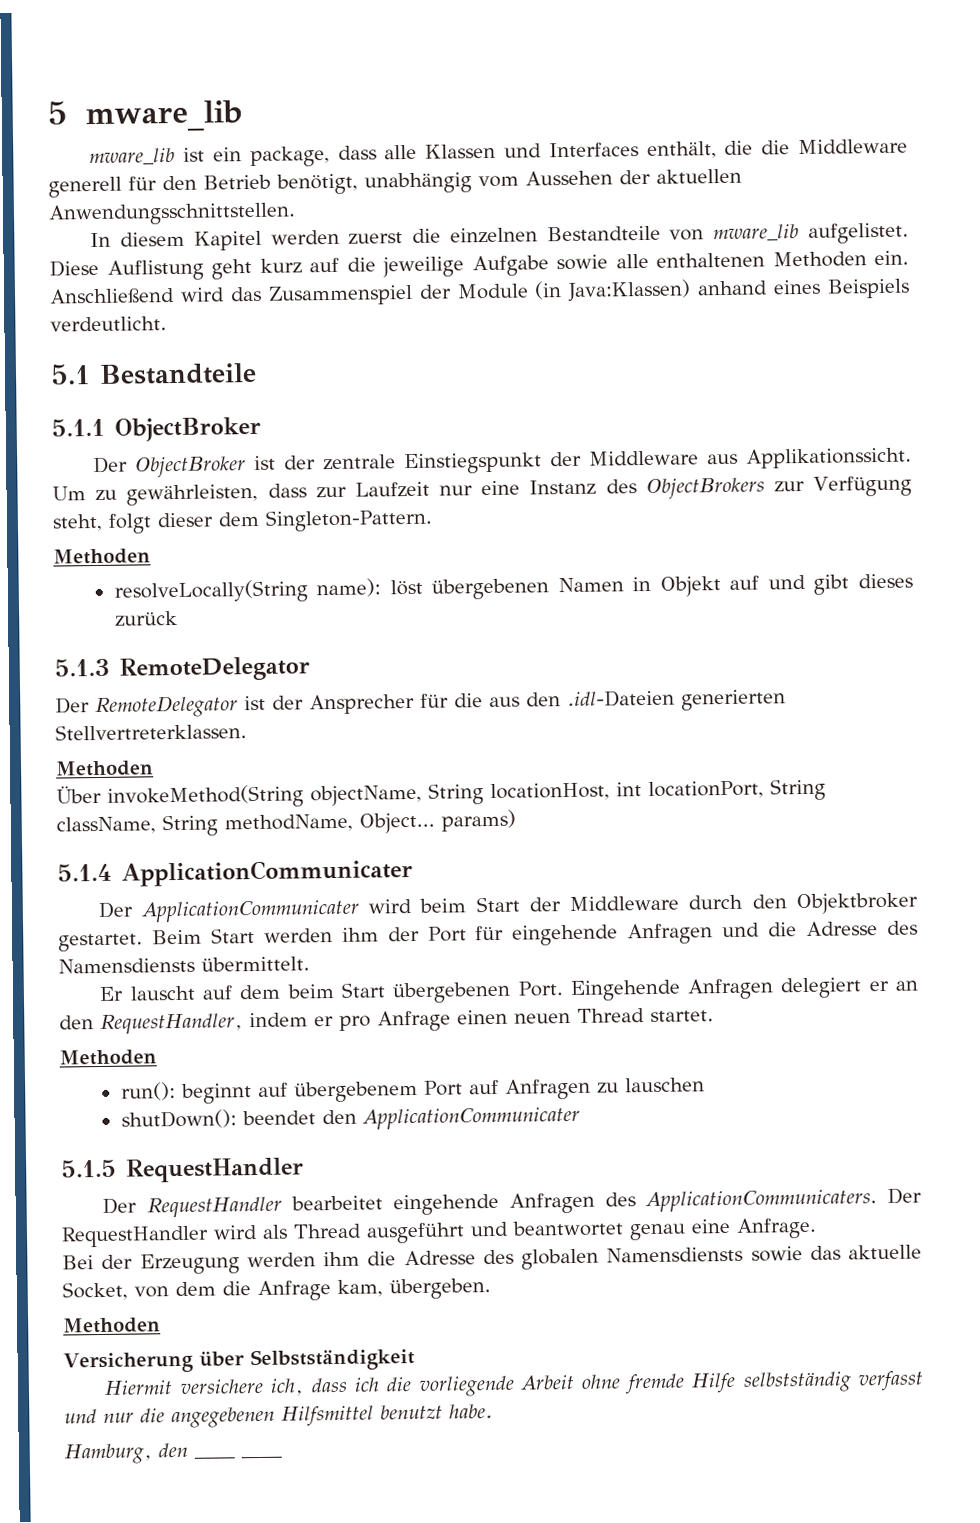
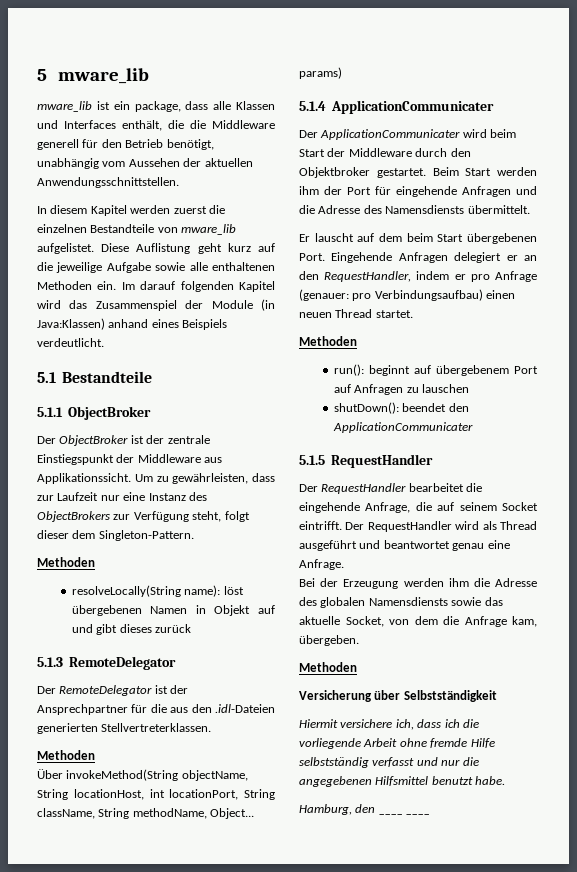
[49,287,175,304] Anschließend -> [121,281,275,292] Im darauf folgenden Kapitel
[309,693,415,715] Ansprecher -> [37,704,128,715] Ansprechpartner
(451, 1021) none -> [299,289,483,301] (genauer: pro Verbindungsaufbau)
[392,1189,877,1216] eingehende Anfragen des ApplicationCommunicaters. -> [466,483,483,492] [299,502,538,513] [299,521,342,530] die eingehende Anfrage, die auf seinem Socket eintrifft.

